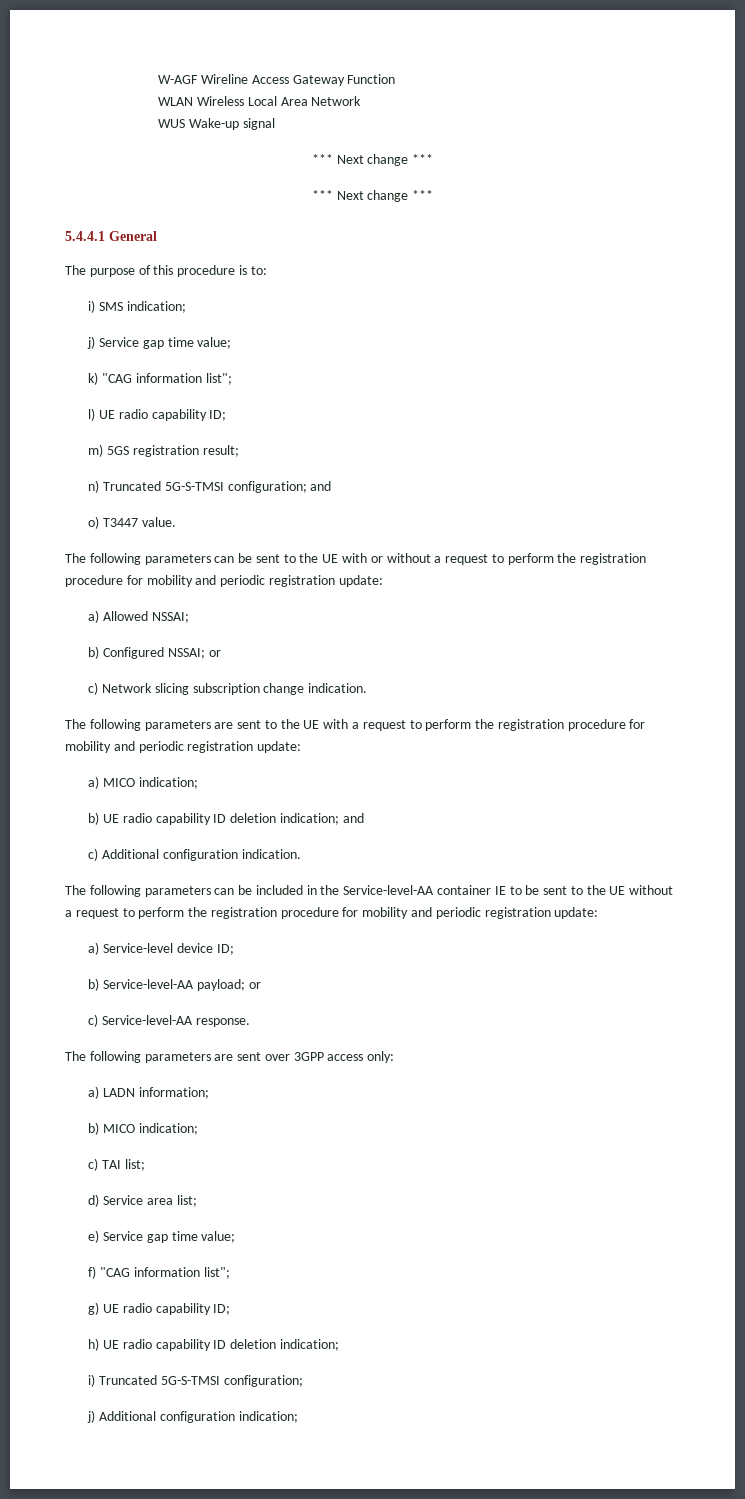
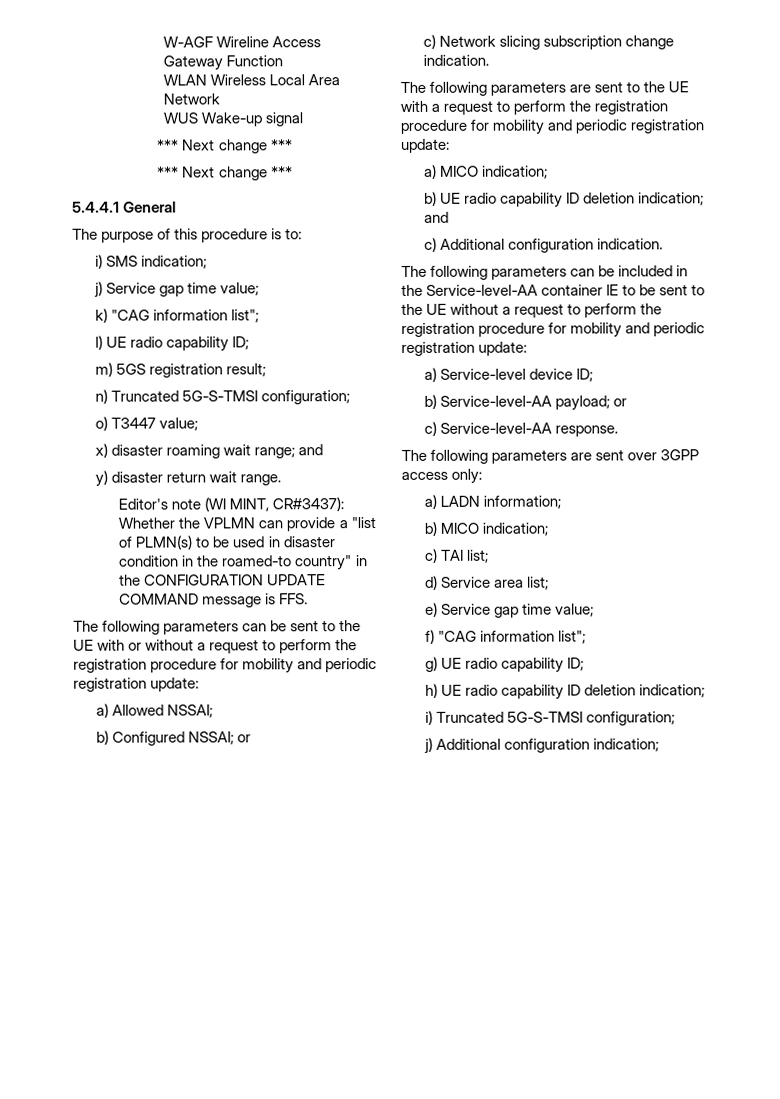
[310,481,332,491] and -> (351, 397) none
[141,517,176,527] value. -> [159,417,199,431] [95,443,324,459] [95,470,282,487] [118,497,345,512] [118,517,376,532] [118,535,335,550] [119,555,368,571] [119,574,327,586] [119,593,309,608] value; // x) disaster roaming wait range; and // y) disaster return wait range. // Editor's note (WI MINT, CR#3437): Whether the VPLMN can provide a "list of PLMN(s) to be used in disaster condition in the roamed-to country" in the CONFIGURATION UPDATE COMMAND message is FFS.

